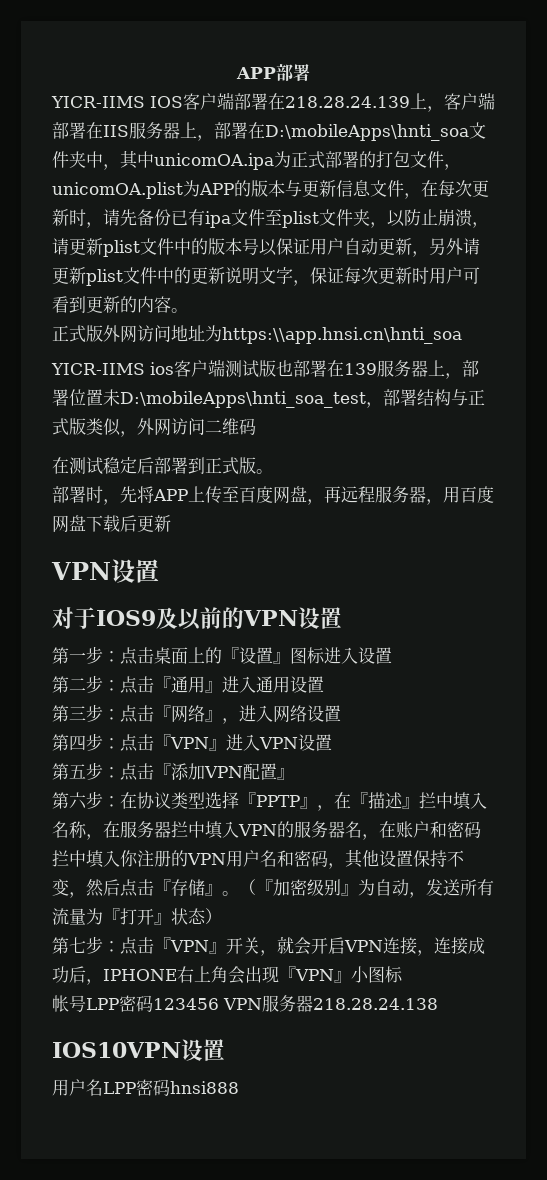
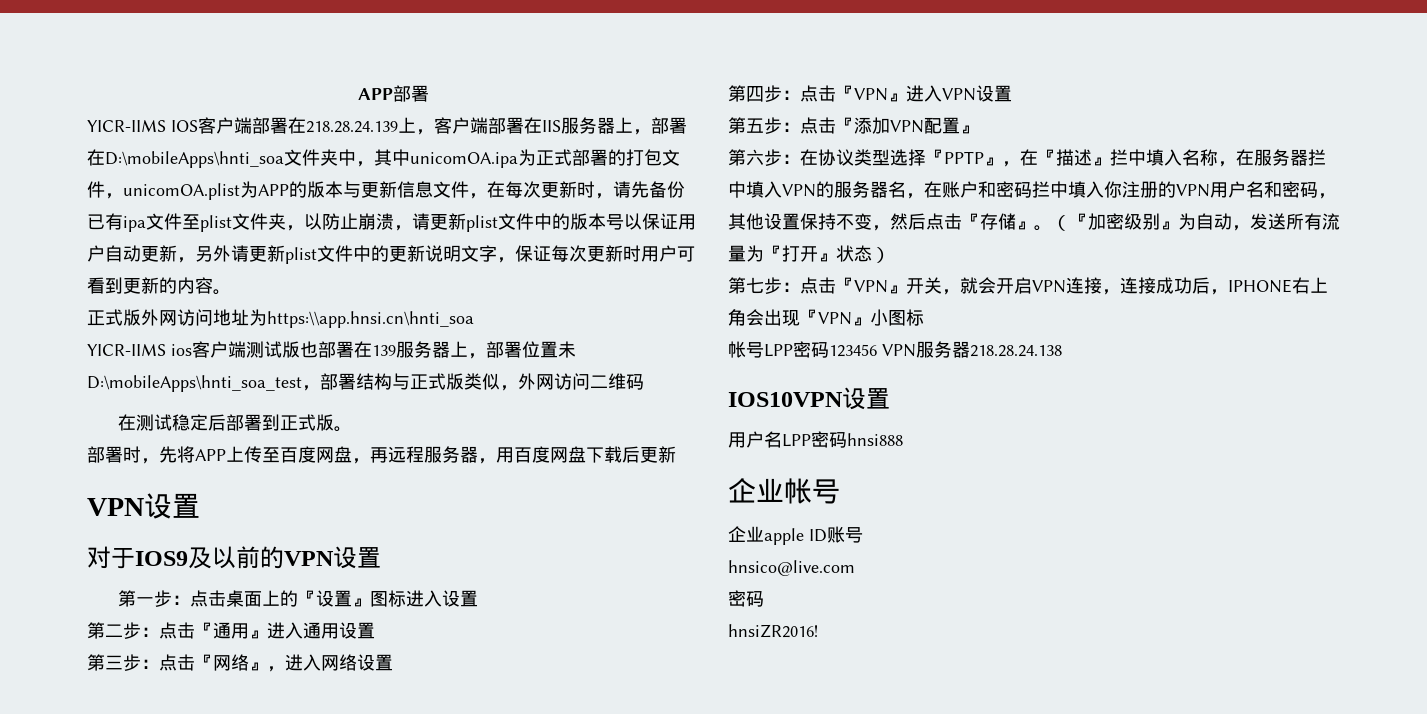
(239, 1087) none -> [728,478,840,504] [728,526,863,545] [728,560,855,576] [728,590,764,607] [728,624,818,638] // 企业帐号 // 企业apple ID账号 // hnsico@live.com // 密码 // hnsiZR2016!

